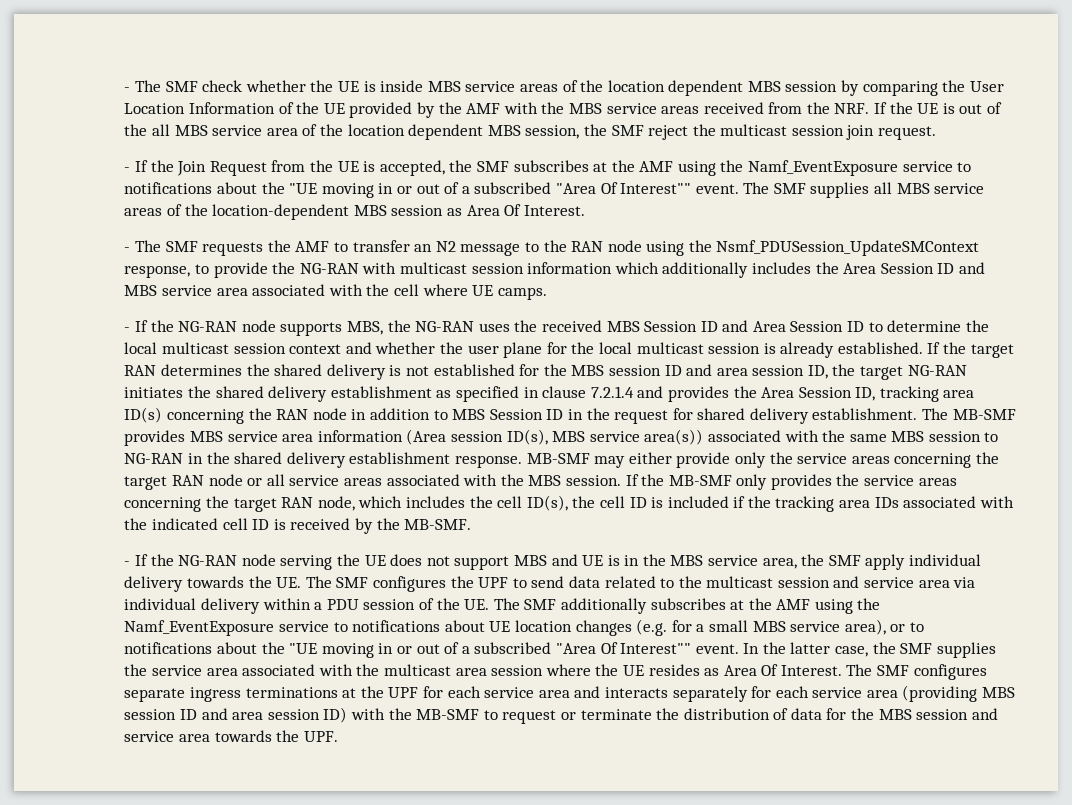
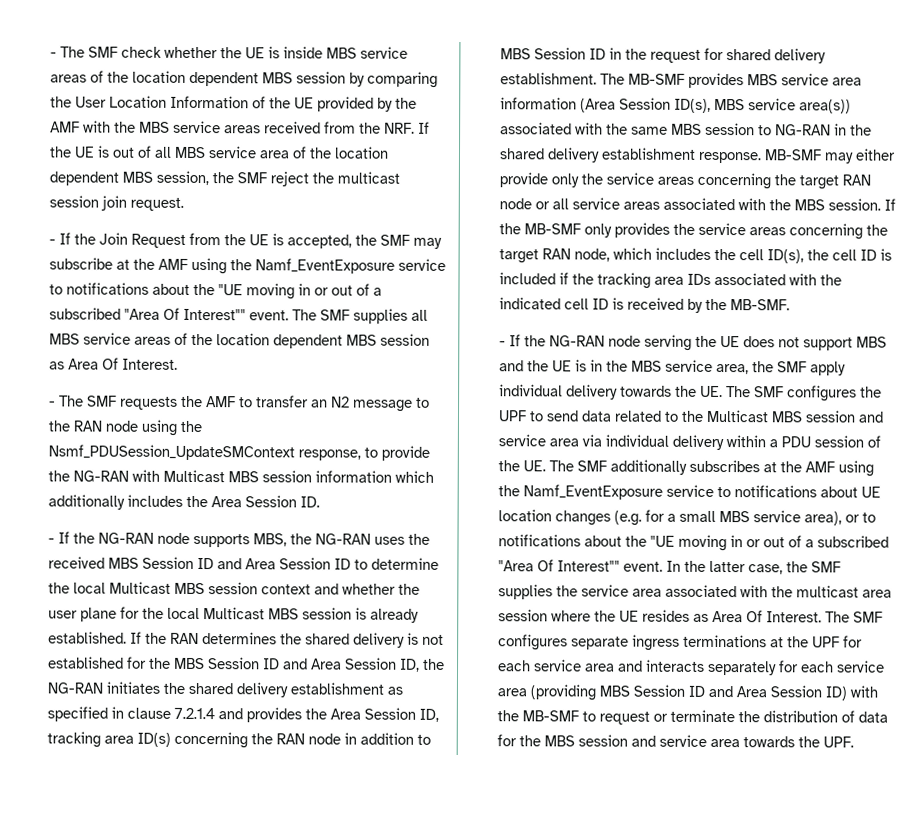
[124,124,148,136] the -> (152, 151) none
[513,160,589,172] subscribes -> [412,237,442,249] [48,257,113,270] may subscribe
[212,204,350,220] location-dependent -> [215,333,343,349] location dependent
[399,262,467,274] multicast -> [162,469,259,483] Multicast MBS
[937,262,985,274] [124,284,547,300] ID and MBS service area associated with the cell where UE camps. -> [299,496,320,508] ID.
[162,342,230,354] multicast -> [108,581,205,595] Multicast MBS
[636,342,704,354] multicast -> [202,607,299,620] Multicast MBS
[970,344,1014,358] target -> (167, 638) none
[608,364,805,376] session ID and area session -> [207,657,397,670] Session ID and Area Session
[860,366,904,380] target -> (445, 664) none
[450,431,503,442] session -> [618,97,671,110] Session
(578, 560) none -> [526,360,549,372] the
[706,576,774,588] multicast -> [705,409,803,423] Multicast MBS
[124,708,320,720] session ID and area session -> [632,684,822,698] Session ID and Area Session

